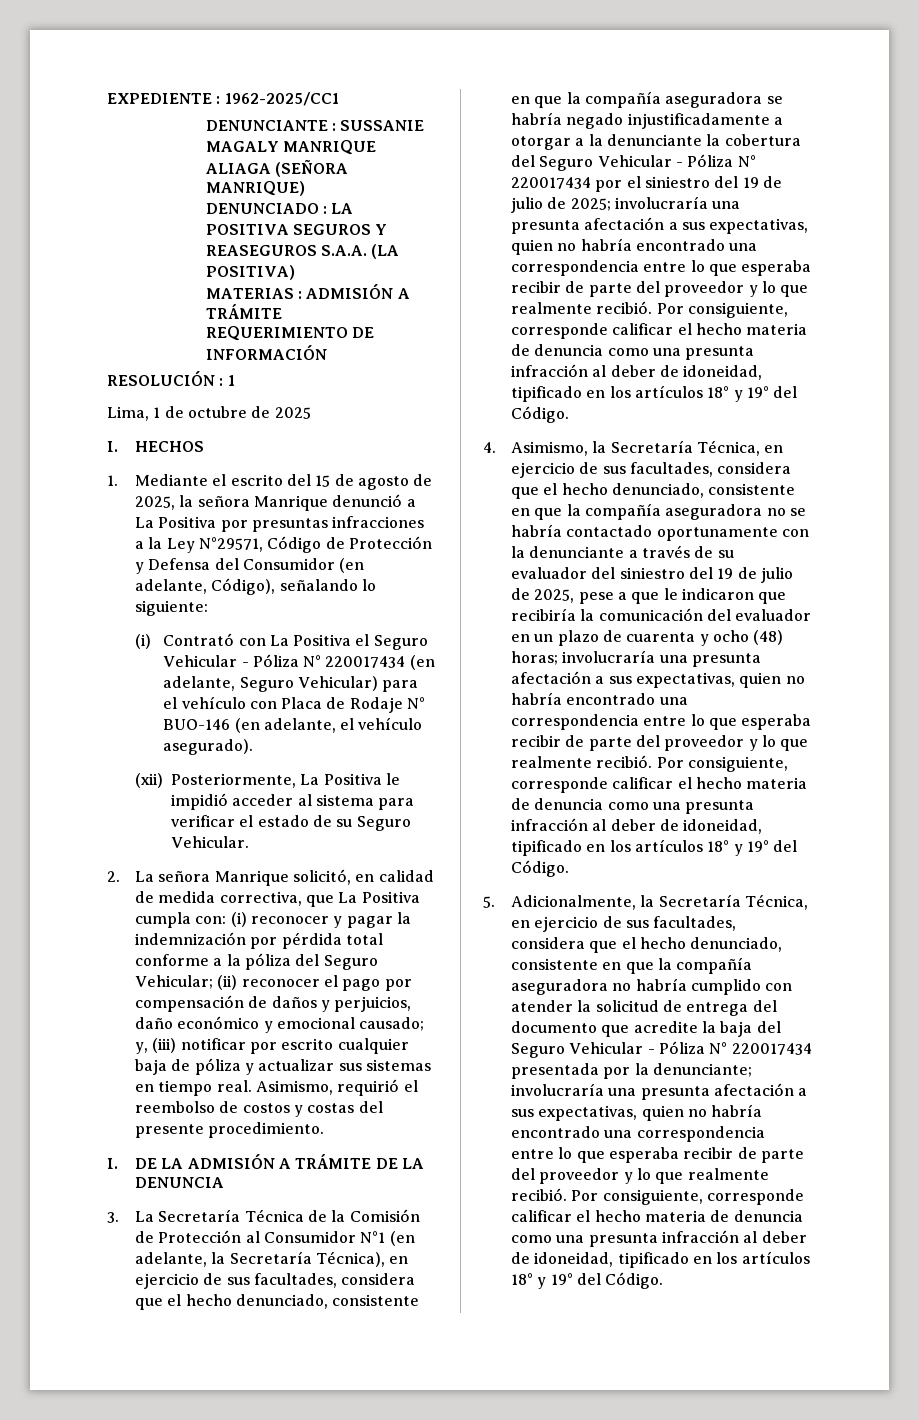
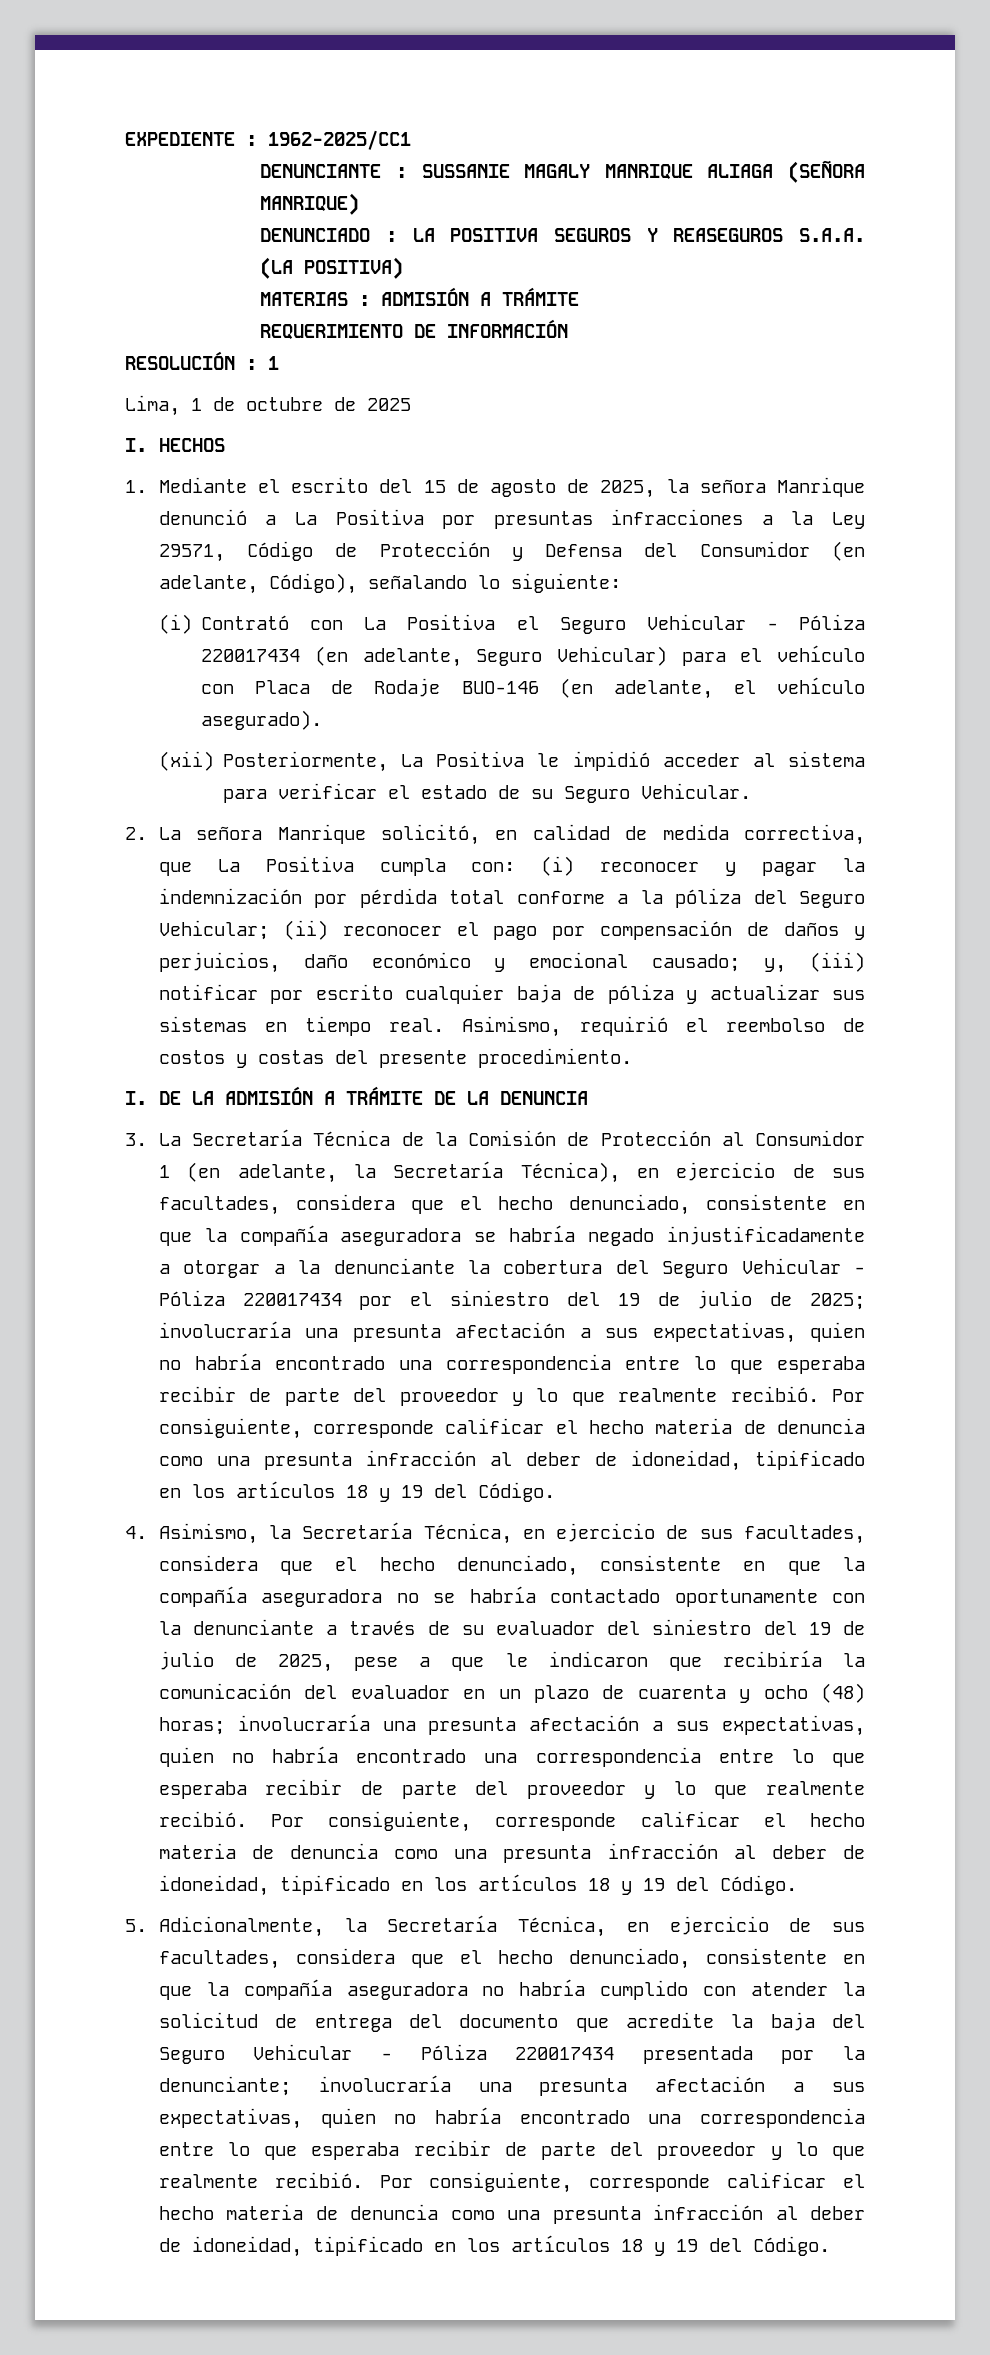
[199,537,264,552] N°29571, -> [158,544,225,562] 29571,
[303,655,322,667] N° -> (865, 622) none
[407,697,426,709] N° -> (441, 687) none
[360,1231,386,1243] N°1 -> [158,1165,170,1178] 1
[737,155,756,167] N° -> (225, 1298) none
[707,386,770,402] 18° y 19° -> [345,1485,423,1502] 18 y 19
[707,840,770,856] 18° y 19° -> [587,1878,665,1895] 18 y 19
[709,1042,728,1054] N° -> (487, 2052) none
[511,1273,573,1289] 18° y 19° -> [620,2239,698,2256] 18 y 19

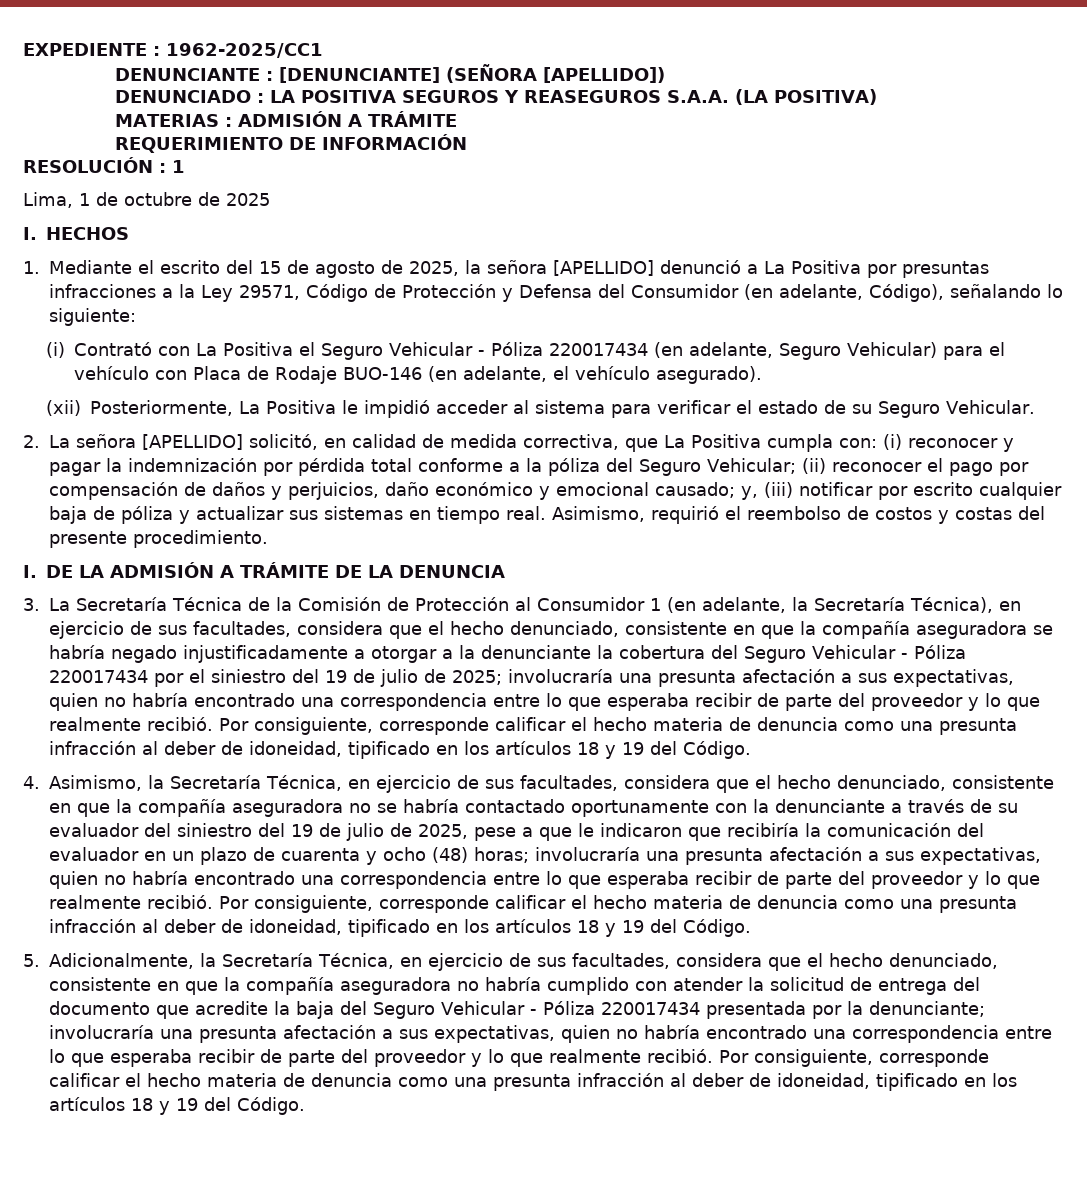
[421,160,866,183] [260,193,360,215] SUSSANIE MAGALY MANRIQUE ALIAGA (SEÑORA MANRIQUE) -> [279,64,666,83] [DENUNCIANTE] (SEÑORA [APELLIDO])
[777,477,865,497] Manrique -> [553,260,654,276] [APELLIDO]
[277,824,366,844] Manrique -> [142,434,243,450] [APELLIDO]

